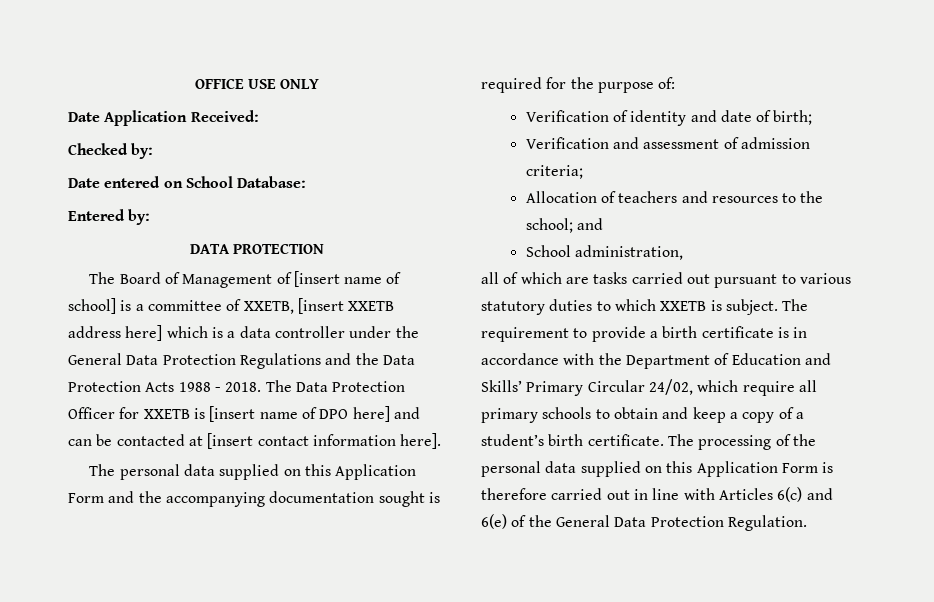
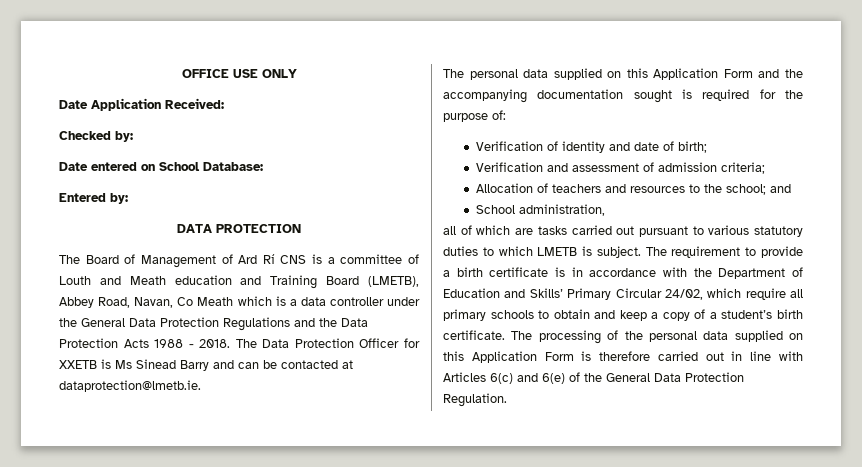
[293,271,402,287] [68,298,395,314] [68,325,163,341] [insert name of school] is a committee of XXETB, [insert XXETB address here] -> [238,254,419,264] [59,275,419,289] [59,297,234,308] Ard Rí CNS is a committee of Louth and Meath education and Training Board (LMETB), Abbey Road, Navan, Co Meath
[209,406,390,422] [insert name of DPO here] -> [115,359,209,371] Ms Sinead Barry
[207,433,442,449] [insert contact information here]. -> [59,380,201,392] dataprotection@lmetb.ie.
[660,301,707,311] XXETB -> [537,247,578,256] LMETB

